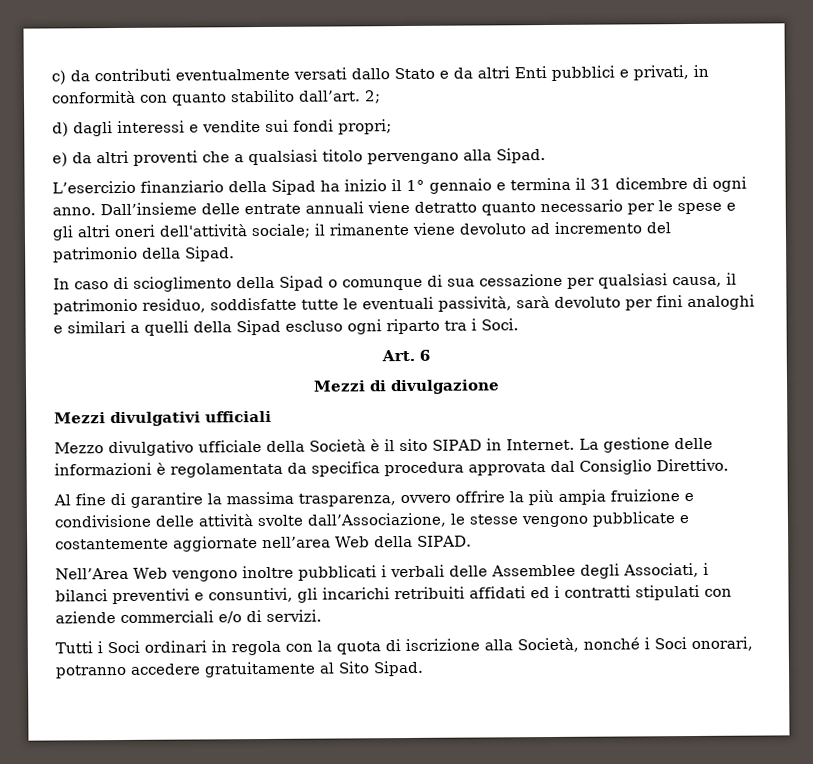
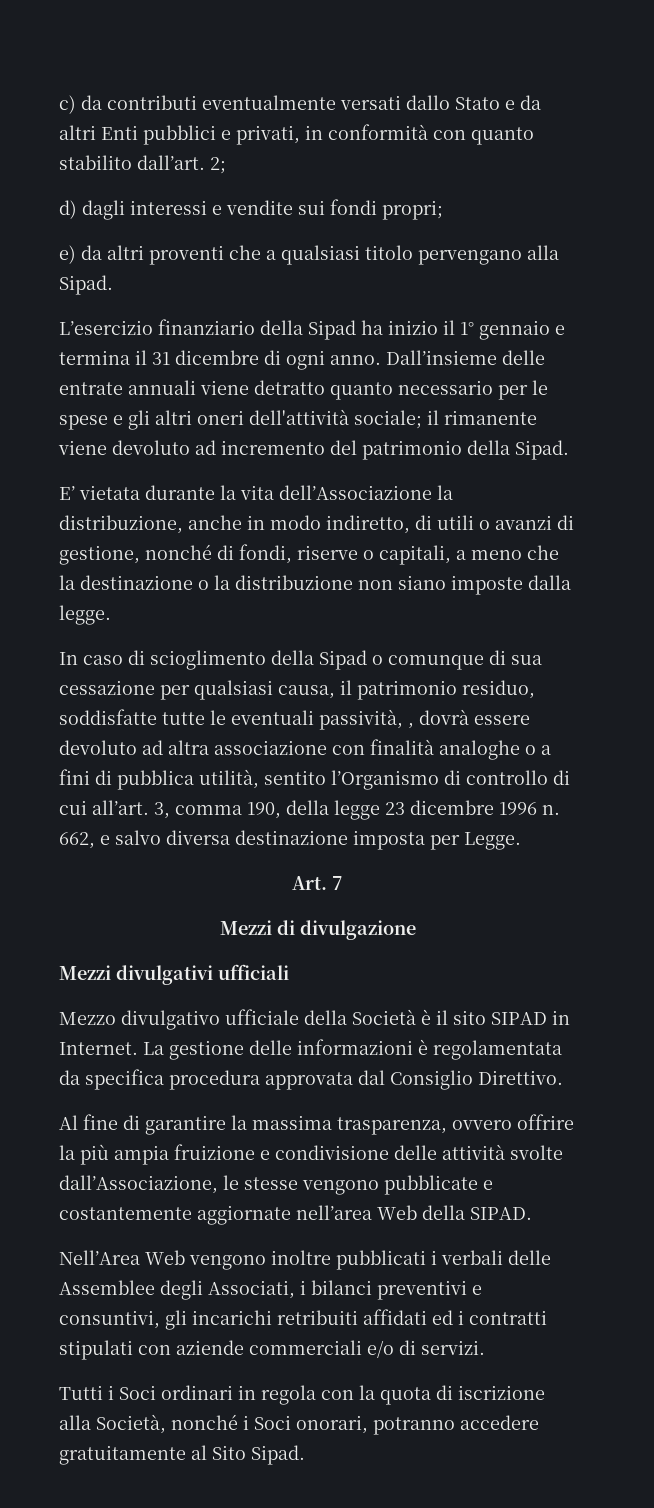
(235, 254) none -> [59,485,453,500] [59,515,574,534] [59,544,559,565] [59,575,571,595] [59,605,111,625] // E’ vietata durante la vita dell’Associazione la distribuzione, anche in modo indiretto, di utili o avanzi di gestione, nonché di fondi, riserve o capitali, a meno che la destinazione o la distribuzione non siano imposte dalla legge.
[516,294,755,311] [53,318,519,336] sarà devoluto per fini analoghi e similari a quelli della Sipad escluso ogni riparto tra i Soci. -> [408,709,530,729] [59,739,551,760] [59,769,570,790] [59,800,560,820] [59,830,521,850] , dovrà essere devoluto ad altra associazione con finalità analoghe o a fini di pubblica utilità, sentito l’Organismo di controllo di cui all’art. 3, comma 190, della legge 23 dicembre 1996 n. 662, e salvo diversa destinazione imposta per Legge.
[419,349,430,361] 6 -> [332,876,343,890] 7

